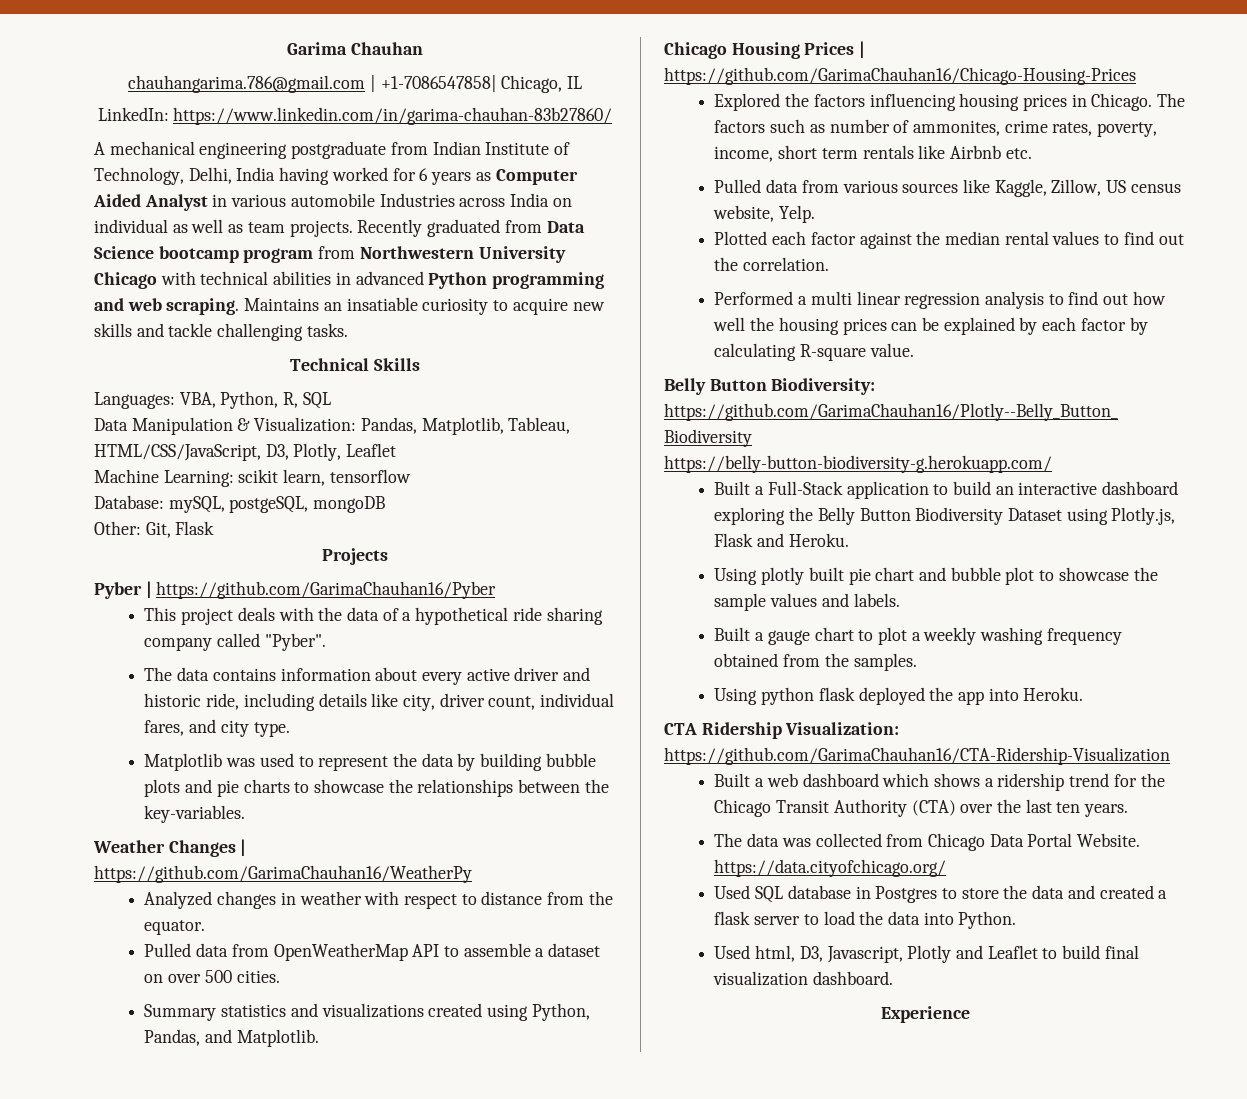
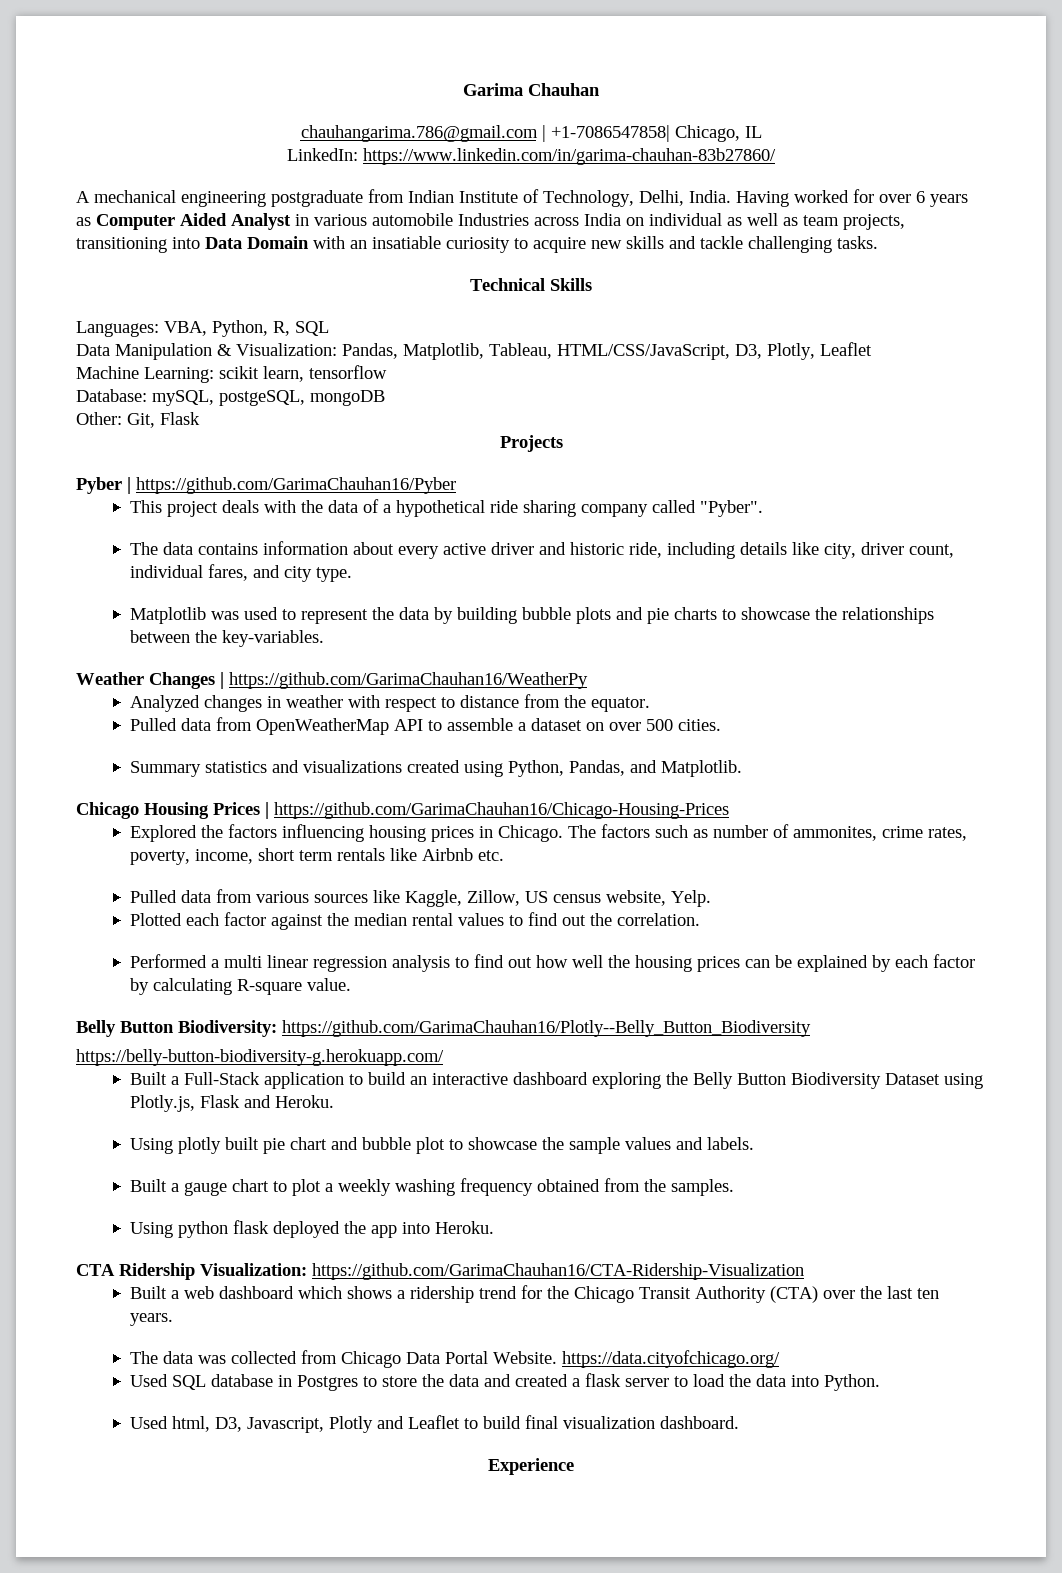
[236,167,330,185] India having -> [689,190,789,207] India. Having
(416, 174) none -> [879,194,911,203] over
[289,219,585,237] [94,246,566,263] [94,271,605,289] [94,298,320,315] projects. Recently graduated from Data Science bootcamp program from Northwestern University Chicago with technical abilities in advanced Python programming and web scraping. Maintains -> [843,214,905,230] [76,236,345,253] projects, transitioning into Data Domain with

